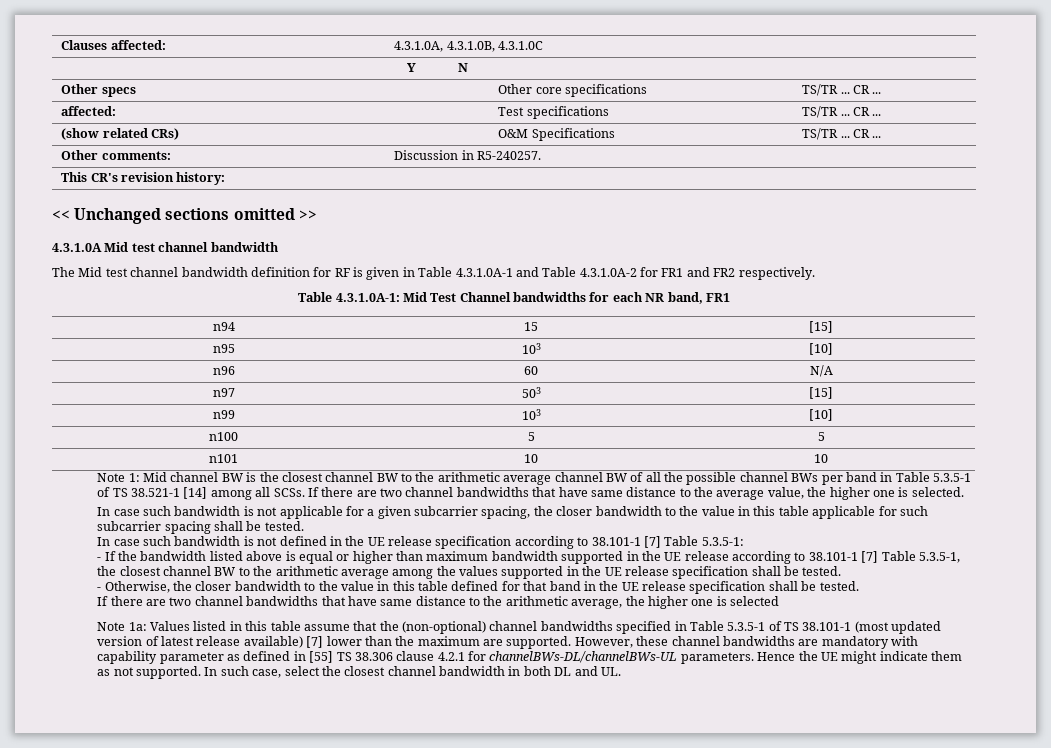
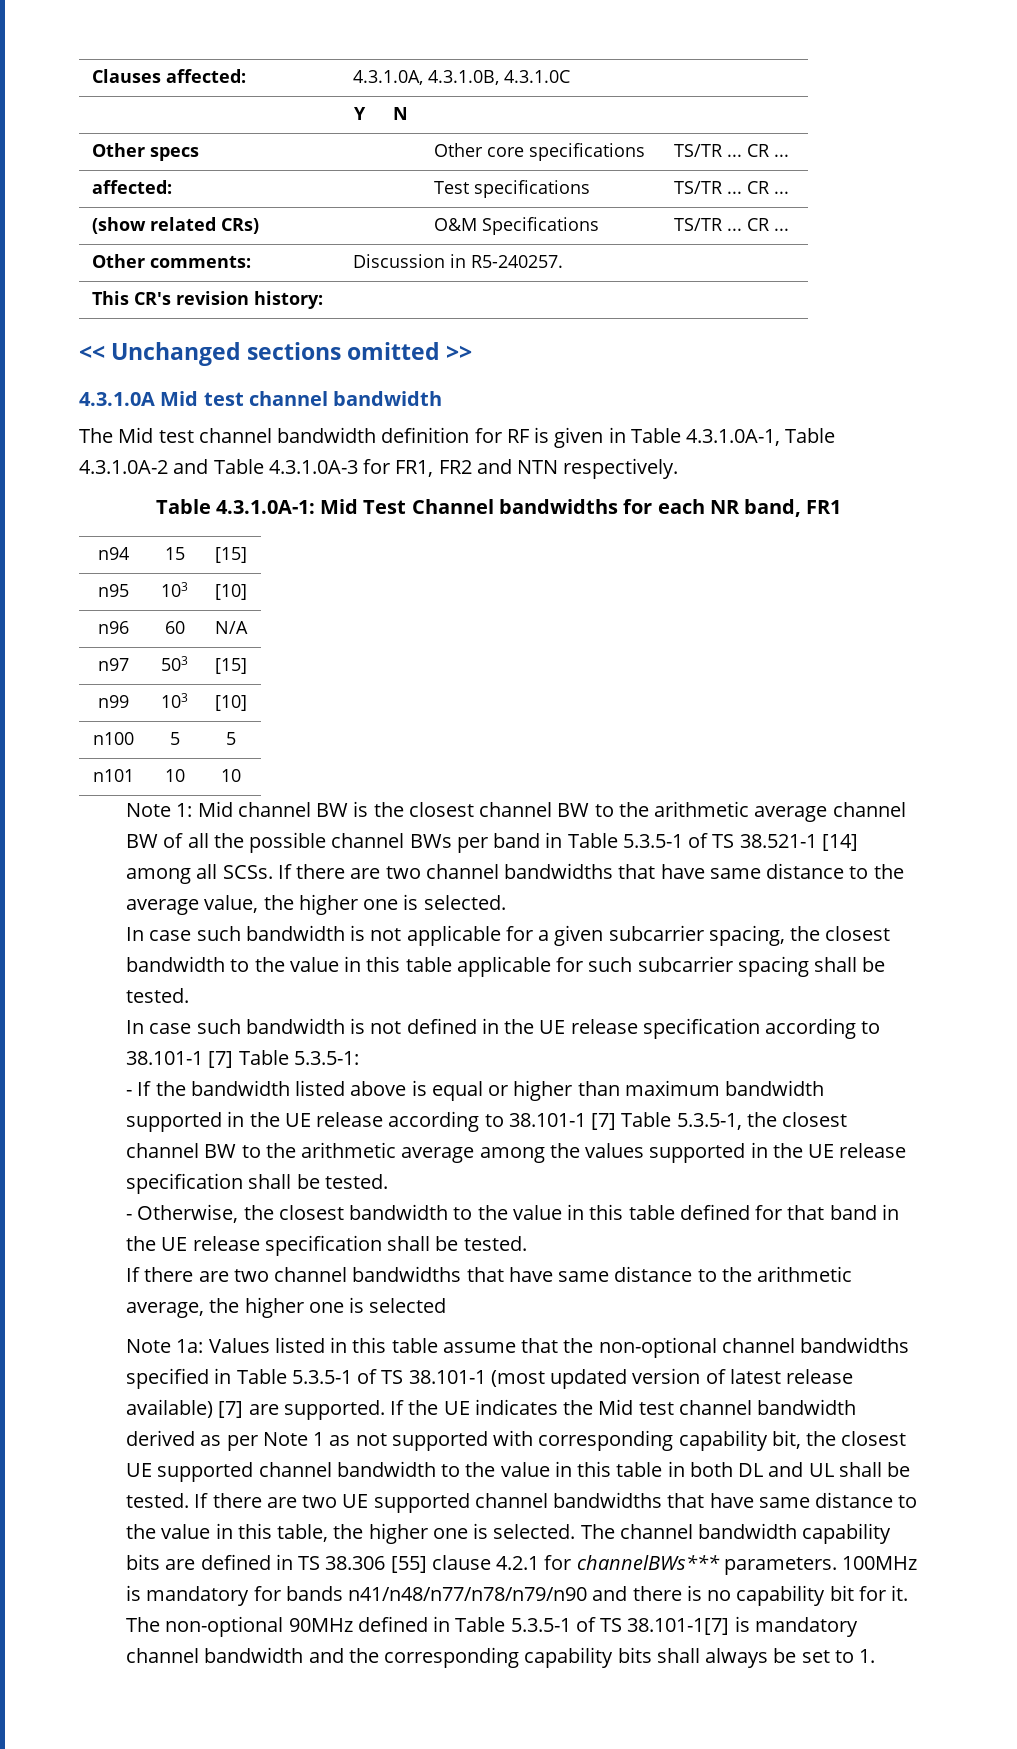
[455,267,736,277] 4.3.1.0A-1 and Table 4.3.1.0A-2 for FR1 and FR2 -> [686,428,836,446] [79,459,559,477] 4.3.1.0A-1, Table 4.3.1.0A-2 and Table 4.3.1.0A-3 for FR1, FR2 and NTN
[556,506,593,516] closer -> [825,926,891,941] closest
[195,581,232,591] closer -> [278,1205,344,1220] closest
[402,621,487,634] (non-optional) -> [598,1337,717,1358] non-optional
[326,636,919,649] [97,651,963,664] [97,666,621,679] lower than the maximum are supported. However, these channel bandwidths are mandatory with capability parameter as defined in [55] TS 38.306 clause 4.2.1 for channelBWs-DL/channelBWs-UL parameters. Hence the UE might indicate them as not supported. In such case, select the closest channel bandwidth in both DL and UL. -> [248,1399,857,1420] [126,1430,907,1451] [126,1461,911,1482] [126,1492,918,1513] [126,1523,892,1544] [126,1554,918,1575] [126,1585,909,1606] [126,1616,858,1637] [126,1647,876,1668] are supported. If the UE indicates the Mid test channel bandwidth derived as per Note 1 as not supported with corresponding capability bit, the closest UE supported channel bandwidth to the value in this table in both DL and UL shall be tested. If there are two UE supported channel bandwidths that have same distance to the value in this table, the higher one is selected. The channel bandwidth capability bits are defined in TS 38.306 [55] clause 4.2.1 for channelBWs*** parameters. 100MHz is mandatory for bands n41/n48/n77/n78/n79/n90 and there is no capability bit for it. The non-optional 90MHz defined in Table 5.3.5-1 of TS 38.101-1[7] is mandatory channel bandwidth and the corresponding capability bits shall always be set to 1.

